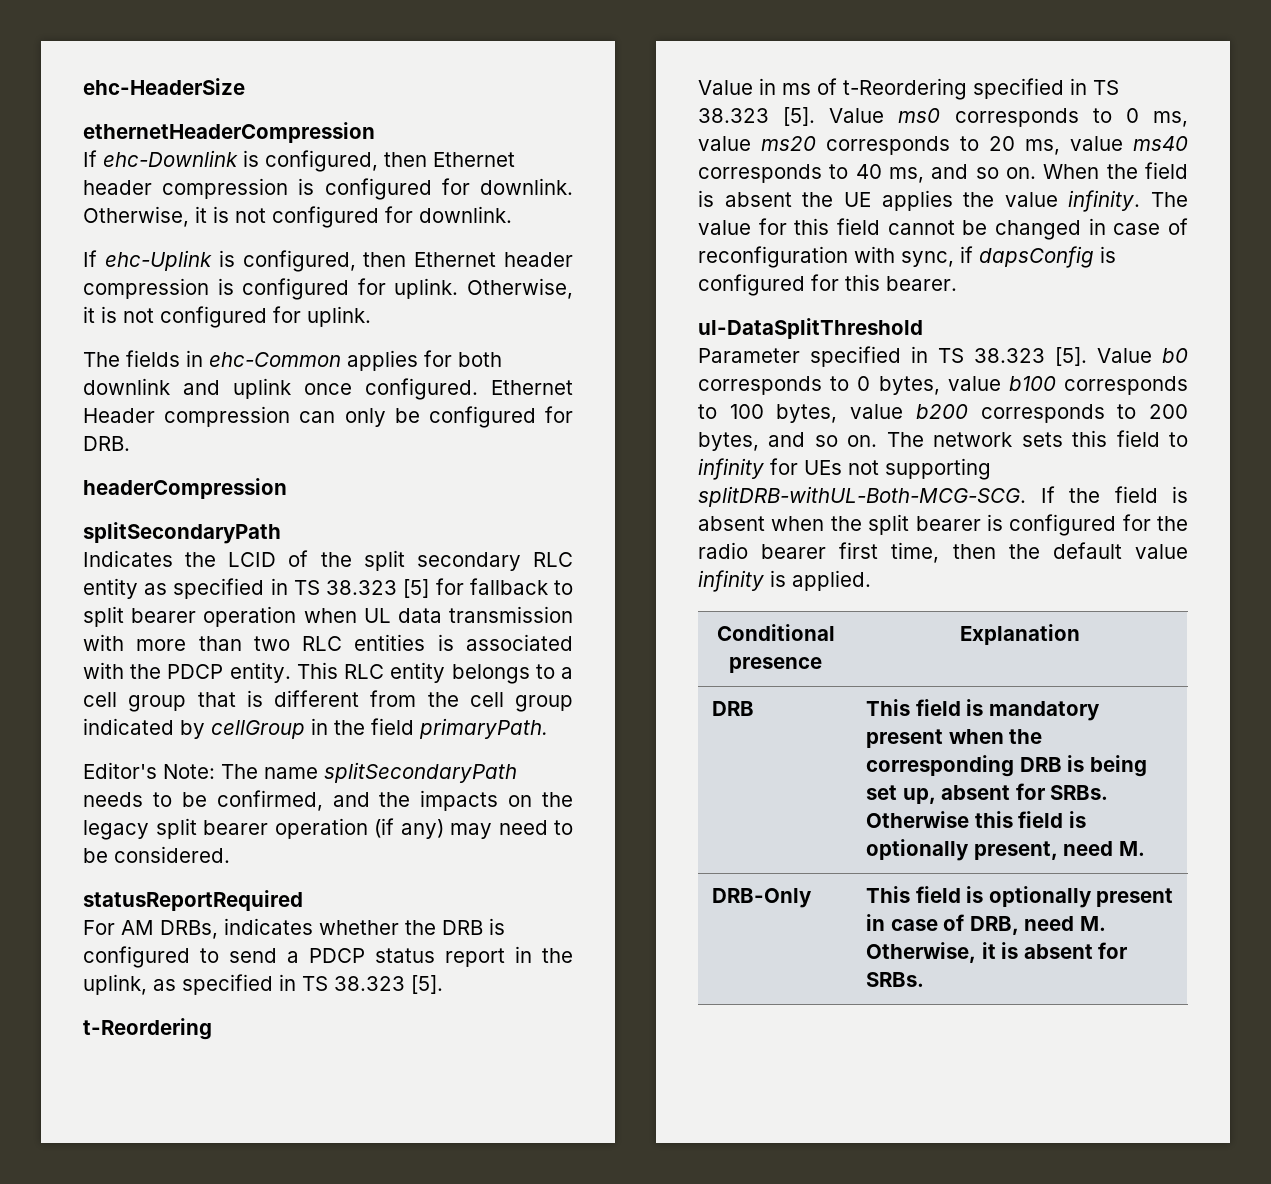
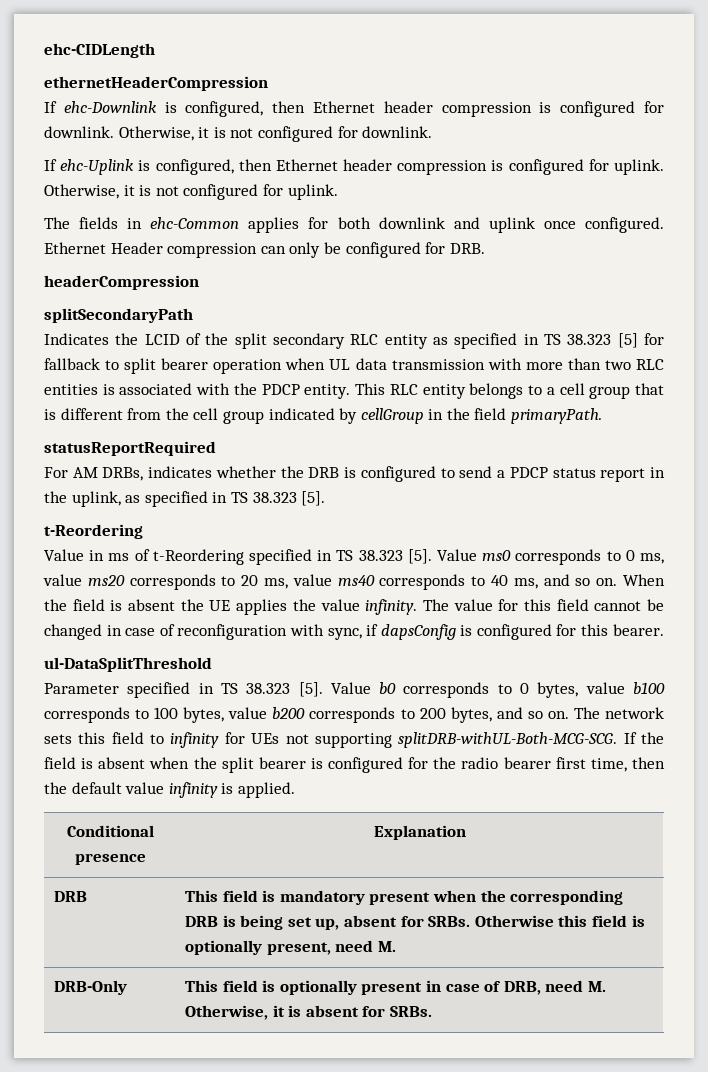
[83,78,245,95] ehc-HeaderSize -> [44,43,155,58] ehc-CIDLength
[83,762,517,783] [83,790,573,811] [83,818,573,840] [83,846,230,863] // Editor's Note: The name splitSecondaryPath needs to be confirmed, and the impacts on the legacy split bearer operation (if any) may need to be considered. -> (603, 416) none

